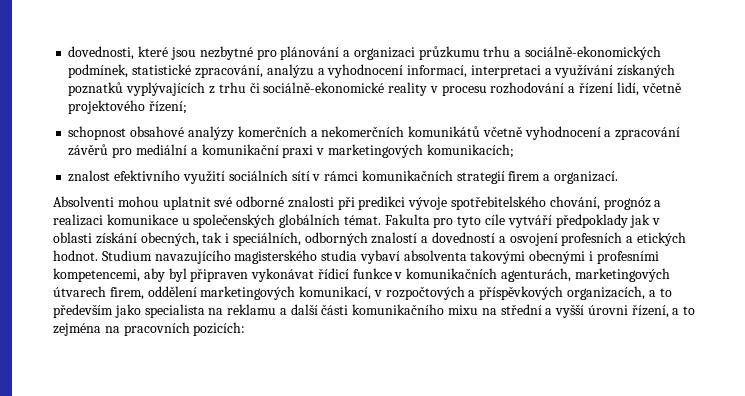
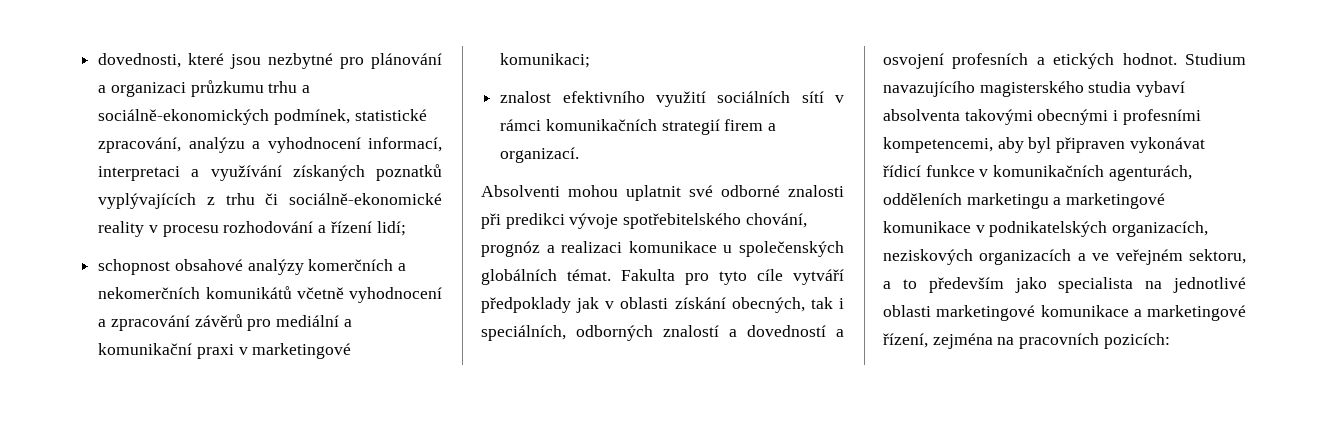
[616,82,681,96] [68,100,188,114] lidí, včetně projektového řízení; -> [376,221,406,236] lidí;
[327,144,514,158] marketingových komunikacích; -> [252,343,352,359] [500,53,591,68] marketingové komunikaci;
[574,268,670,282] [53,286,646,300] marketingových útvarech firem, oddělení marketingových komunikací, v rozpočtových a příspěvkových organizacích, -> [883,193,1166,209] [883,221,1209,237] [883,249,1246,265] odděleních marketingu a marketingové komunikace v podnikatelských organizacích, neziskových organizacích a ve veřejném sektoru,
[227,304,696,318] reklamu a další části komunikačního mixu na střední a vyšší úrovni řízení, a to -> [1173,277,1246,293] [883,305,1246,321] [883,333,928,348] jednotlivé oblasti marketingové komunikace a marketingové řízení,

